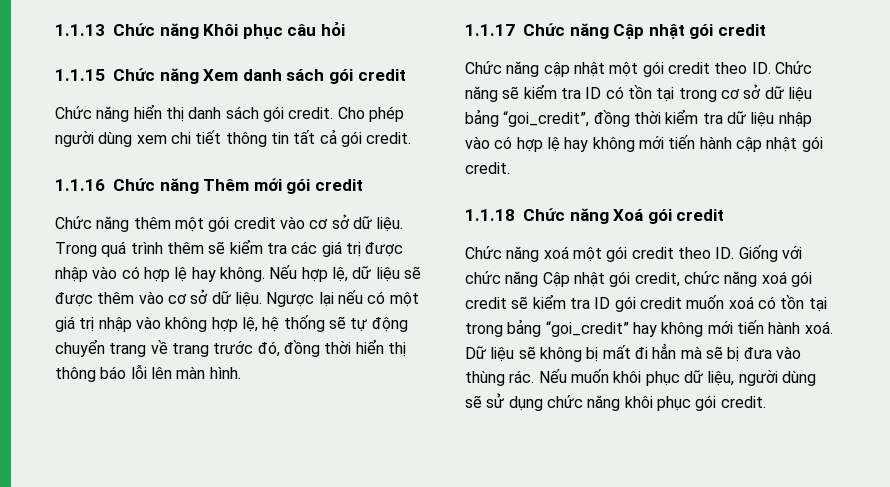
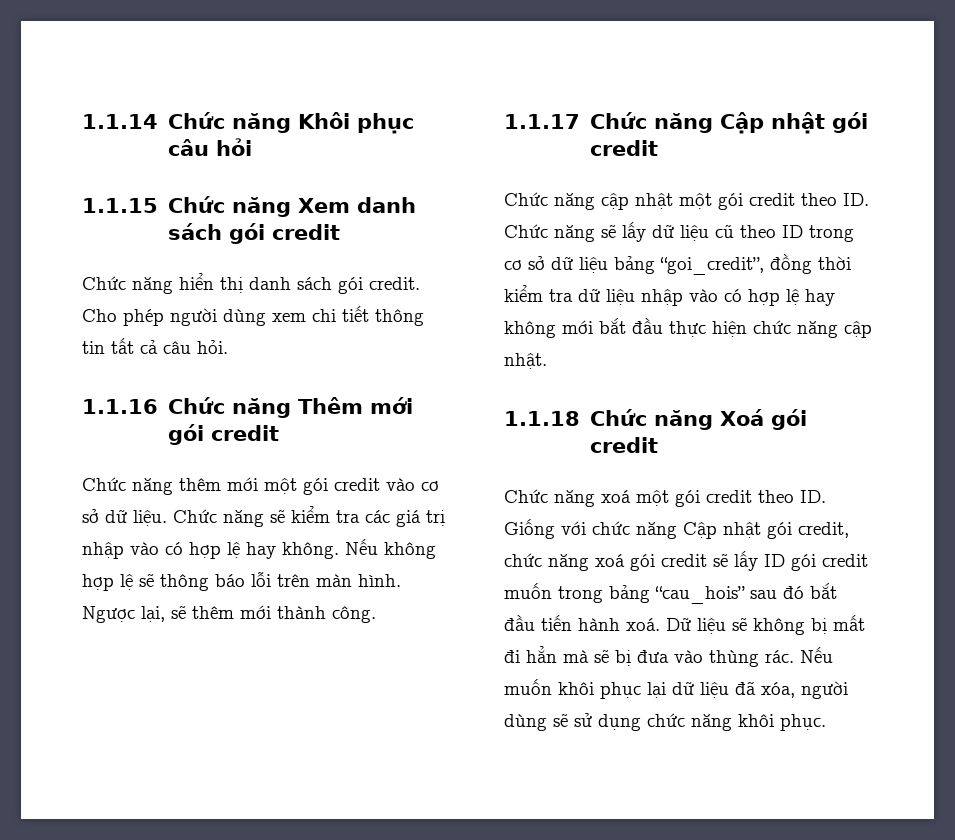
[55,24,105,36] 1.1.13 -> [82,114,158,129] 1.1.14
[340,131,412,147] gói credit. -> [163,340,228,354] câu hỏi.
(171, 223) none -> [227,477,258,491] mới
[55,241,204,257] Trong quá trình thêm -> [173,509,264,527] Chức năng
[365,242,404,257] được -> (445, 518) none
[301,266,421,282] [55,289,419,307] [55,315,408,332] [55,339,406,357] hợp lệ, dữ liệu sẽ được thêm vào cơ sở dữ liệu. Ngược lại nếu có một giá trị nhập vào không hợp lệ, hệ thống sẽ tự động chuyển trang về trang trước đó, đồng thời hiển thị -> [384,542,436,559] [82,574,154,591] không hợp lệ sẽ
[150,367,172,379] lên -> [277,574,310,587] trên
(241, 373) none -> [82,605,376,623] Ngược lại, sẽ thêm mới thành công.
[523,84,675,102] kiểm tra ID có tồn tại -> [622,221,803,242] lấy dữ liệu cũ theo ID
[668,135,823,152] [465,162,510,174] tiến hành cập nhật gói credit. -> [599,317,872,338] [504,353,547,369] bắt đầu thực hiện chức năng cập nhật.
[532,294,590,309] kiểm tra -> [734,550,758,571] lấy
[728,295,827,312] [465,319,733,337] xoá có tồn tại trong bảng “goi_credit” hay không mới -> [558,582,837,604] [504,614,535,631] trong bảng “cau_hois” sau đó bắt đầu
[683,370,735,386] dữ liệu, -> [647,681,795,698] lại dữ liệu đã xóa,
[656,395,766,411] phục gói credit. -> [780,714,826,731] phục.

